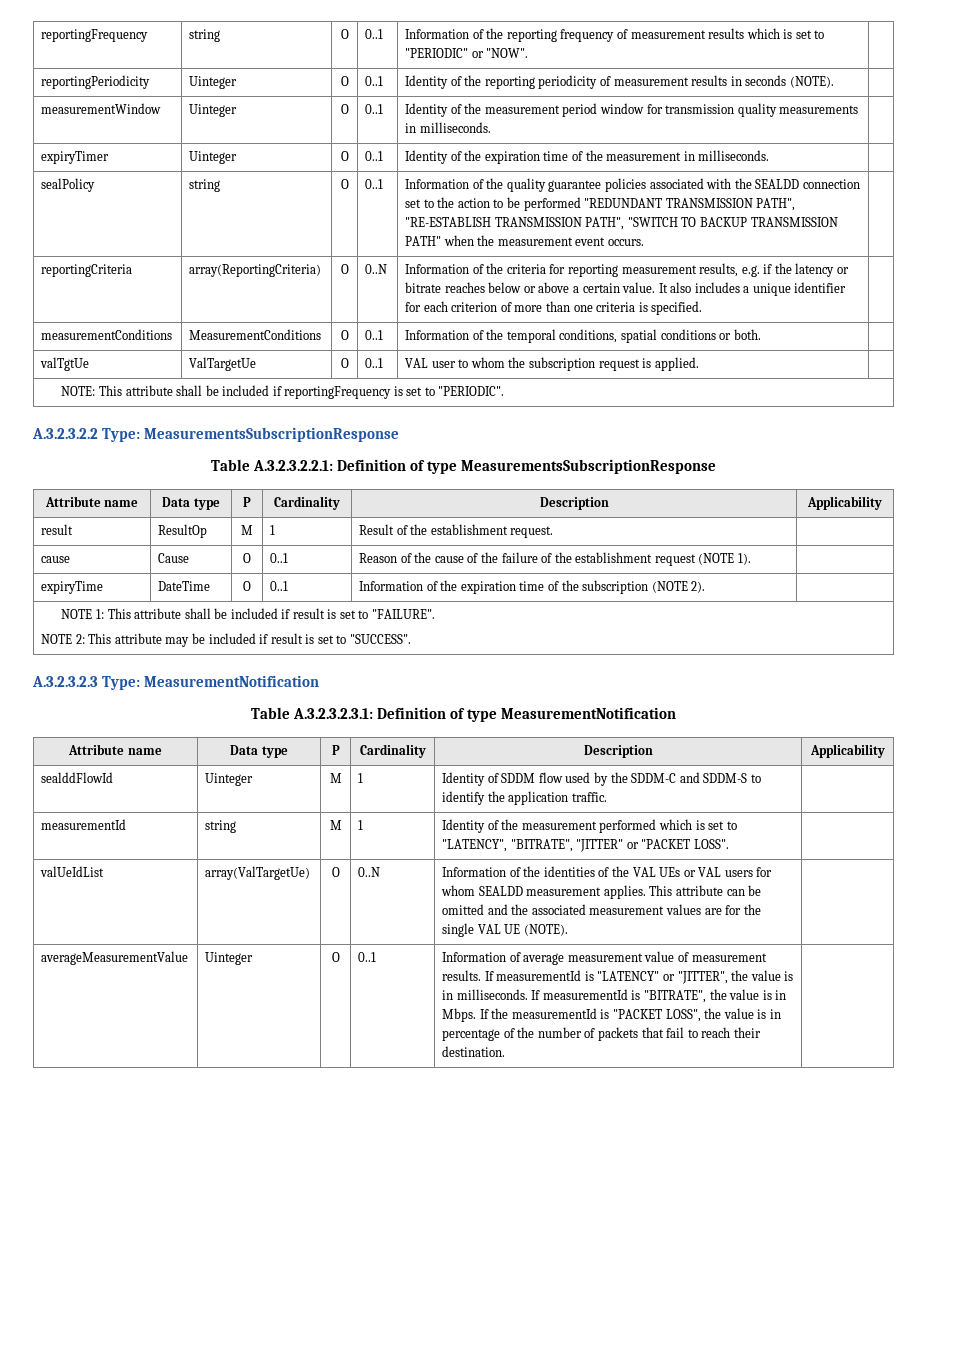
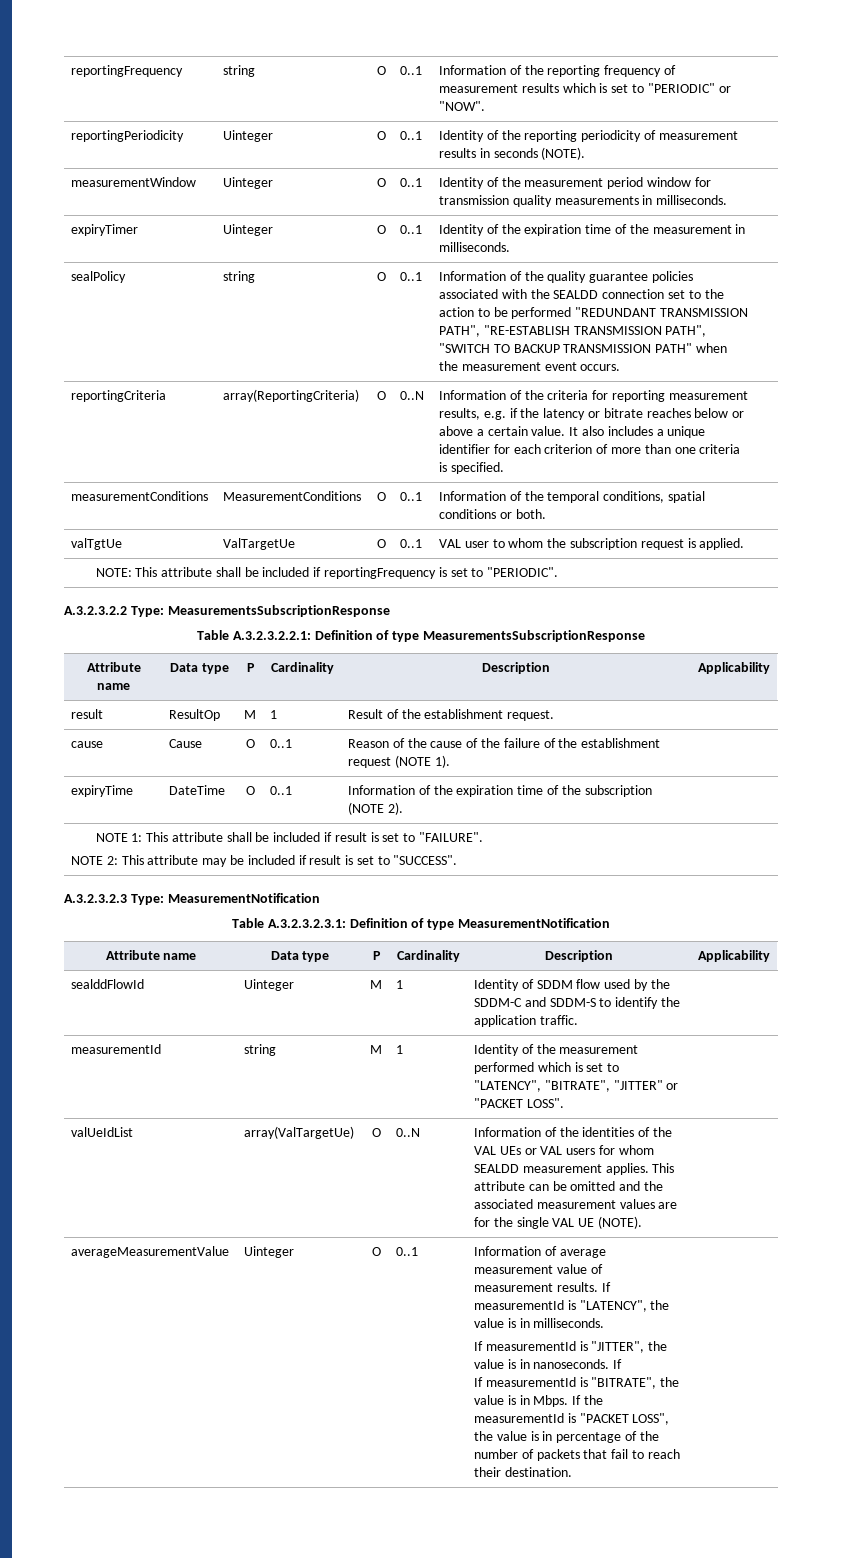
[597,971,675,981] "LATENCY" or -> [579,1300,670,1312] [474,1318,605,1328] [474,1341,588,1351] "LATENCY", the value is in milliseconds. // If measurementId is
[456,989,528,1000] milliseconds. -> [533,1359,623,1369] nanoseconds. If //

